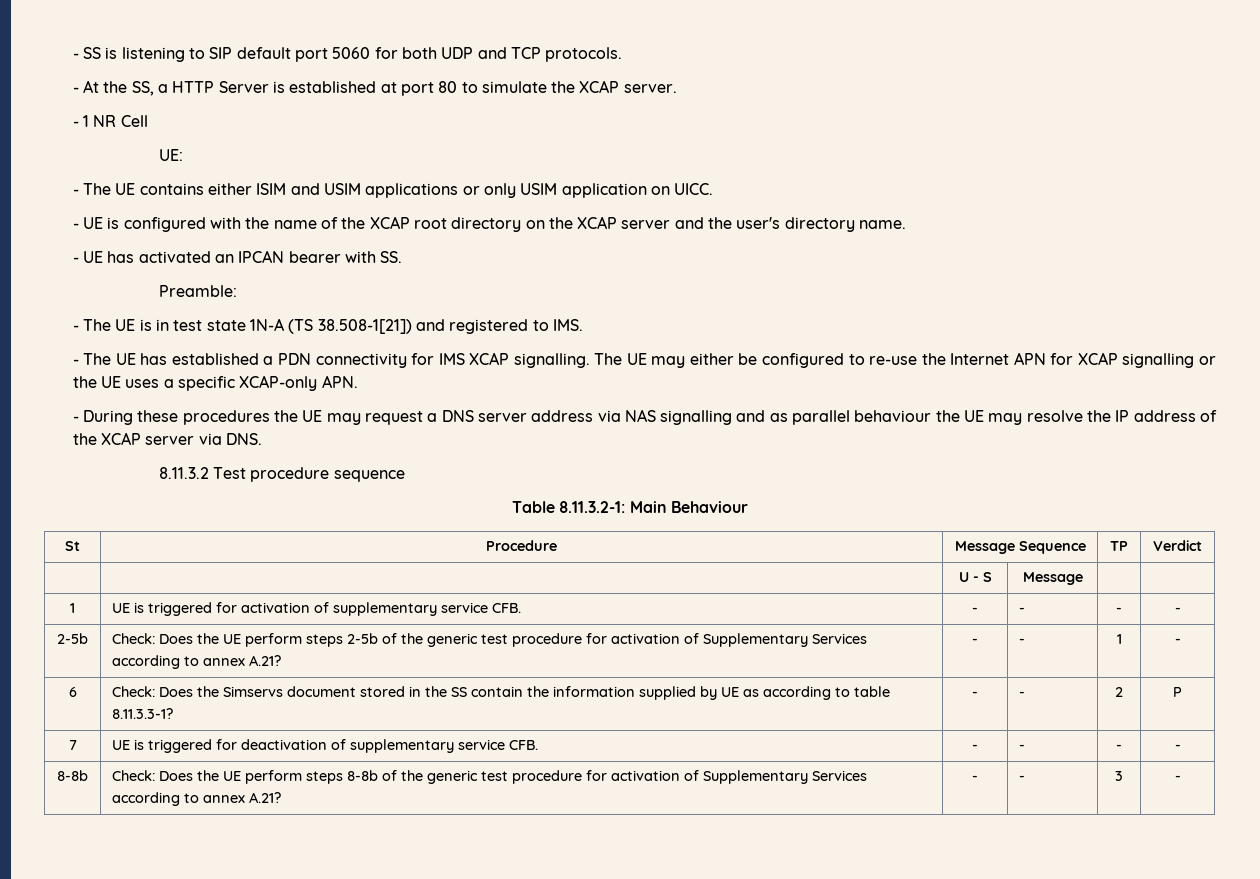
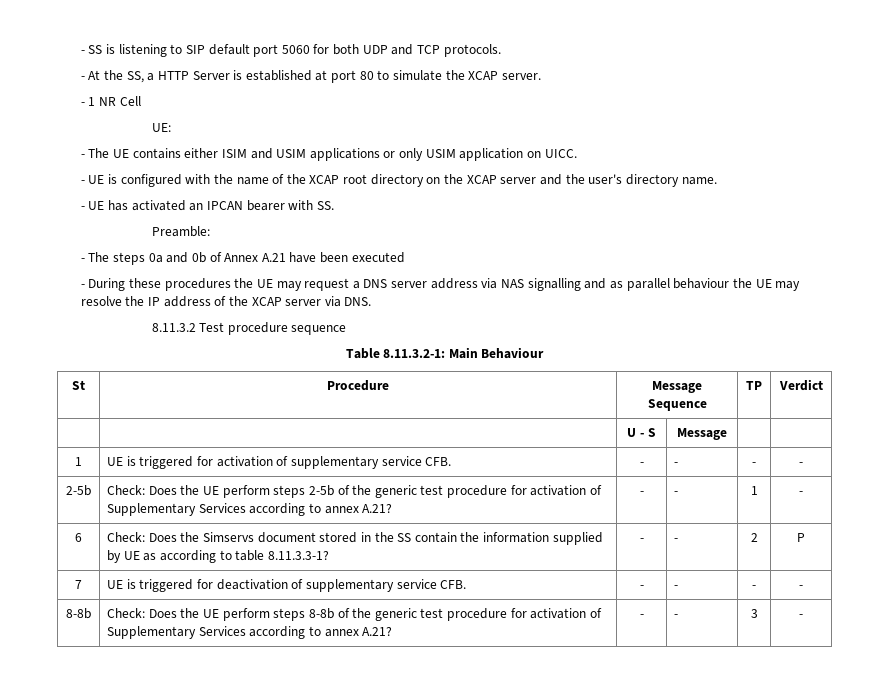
[115,318,583,334] [72,352,1216,368] [72,375,358,391] UE is in test state 1N-A (TS 38.508-1[21]) and registered to IMS. // - The UE has established a PDN connectivity for IMS XCAP signalling. The UE may either be configured to re-use the Internet APN for XCAP signalling or the UE uses a specific XCAP-only APN. -> [112,252,405,265] steps 0a and 0b of Annex A.21 have been executed

